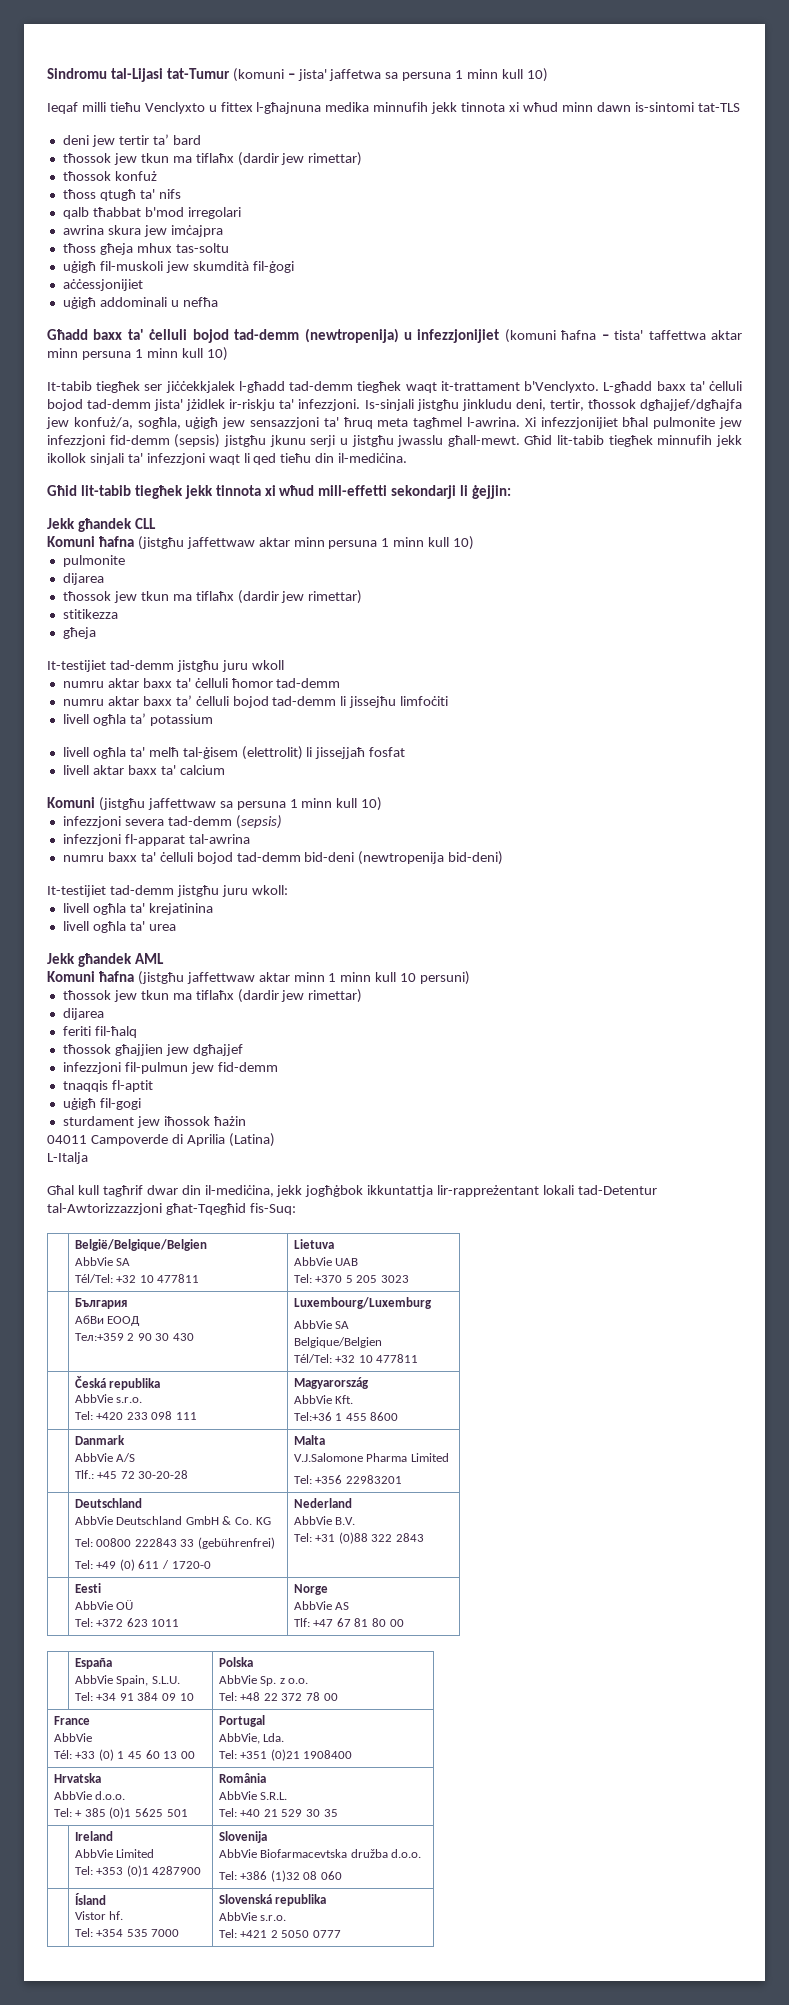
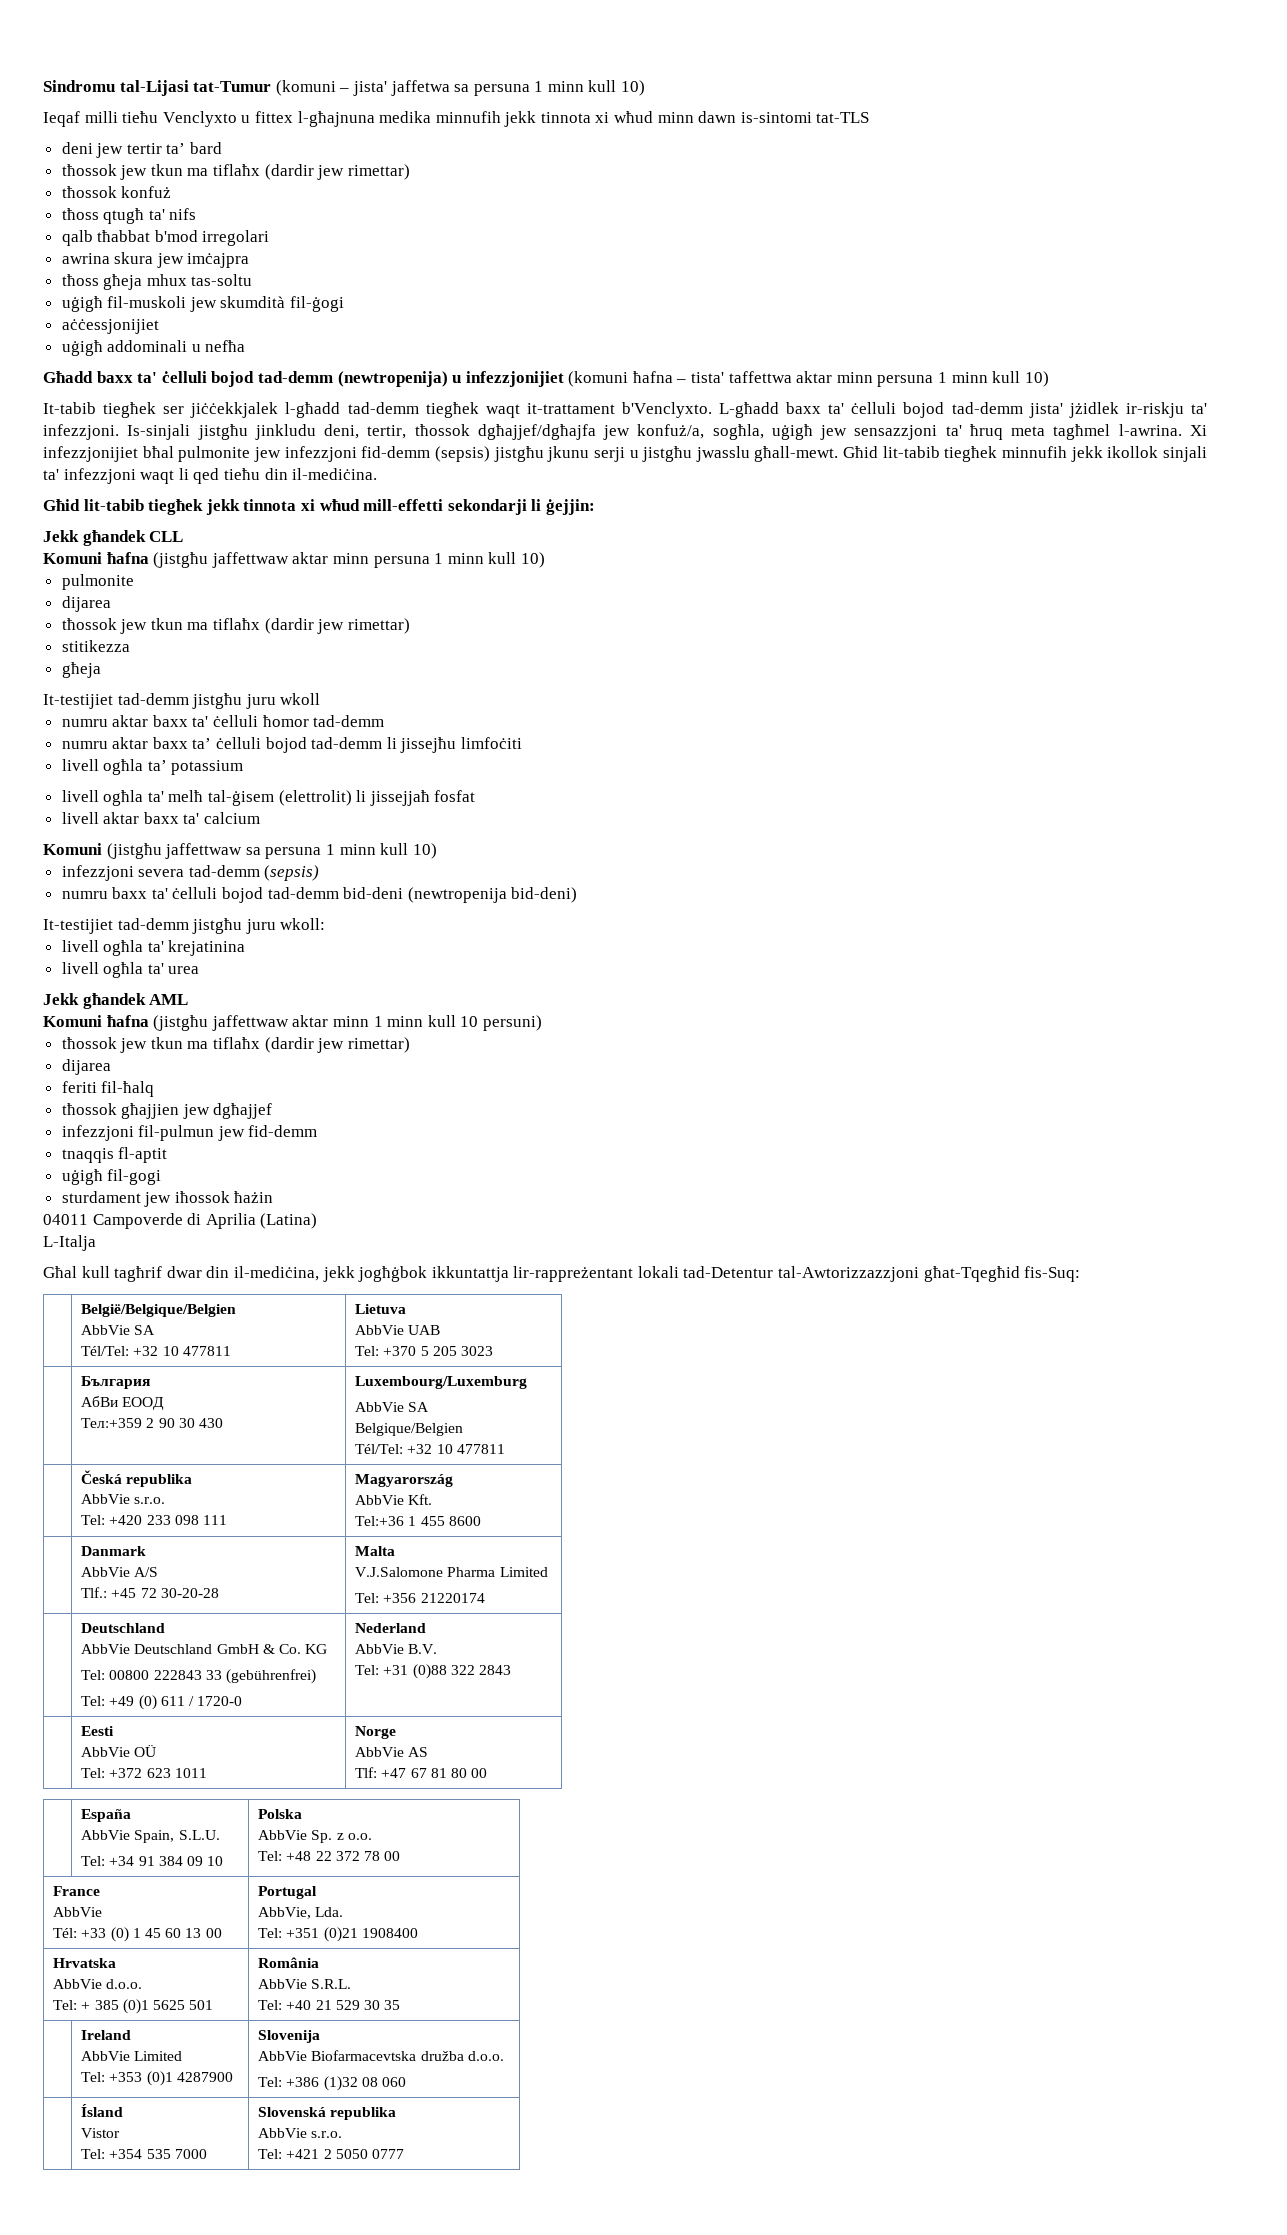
[62,834,250,846] // infezzjoni fl-apparat tal-awrina -> (320, 873) none
[345,1475,402,1484] 22983201 -> [420,1593,485,1603] 21220174
[109,1911,124,1920] hf. -> (121, 2133) none

